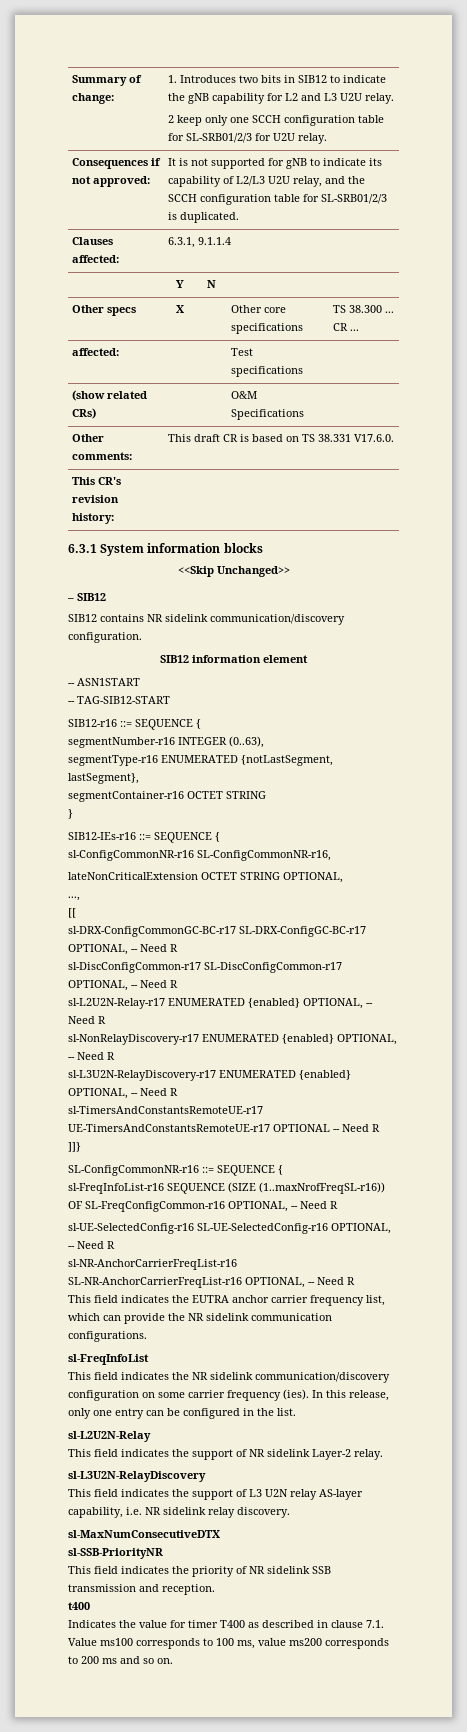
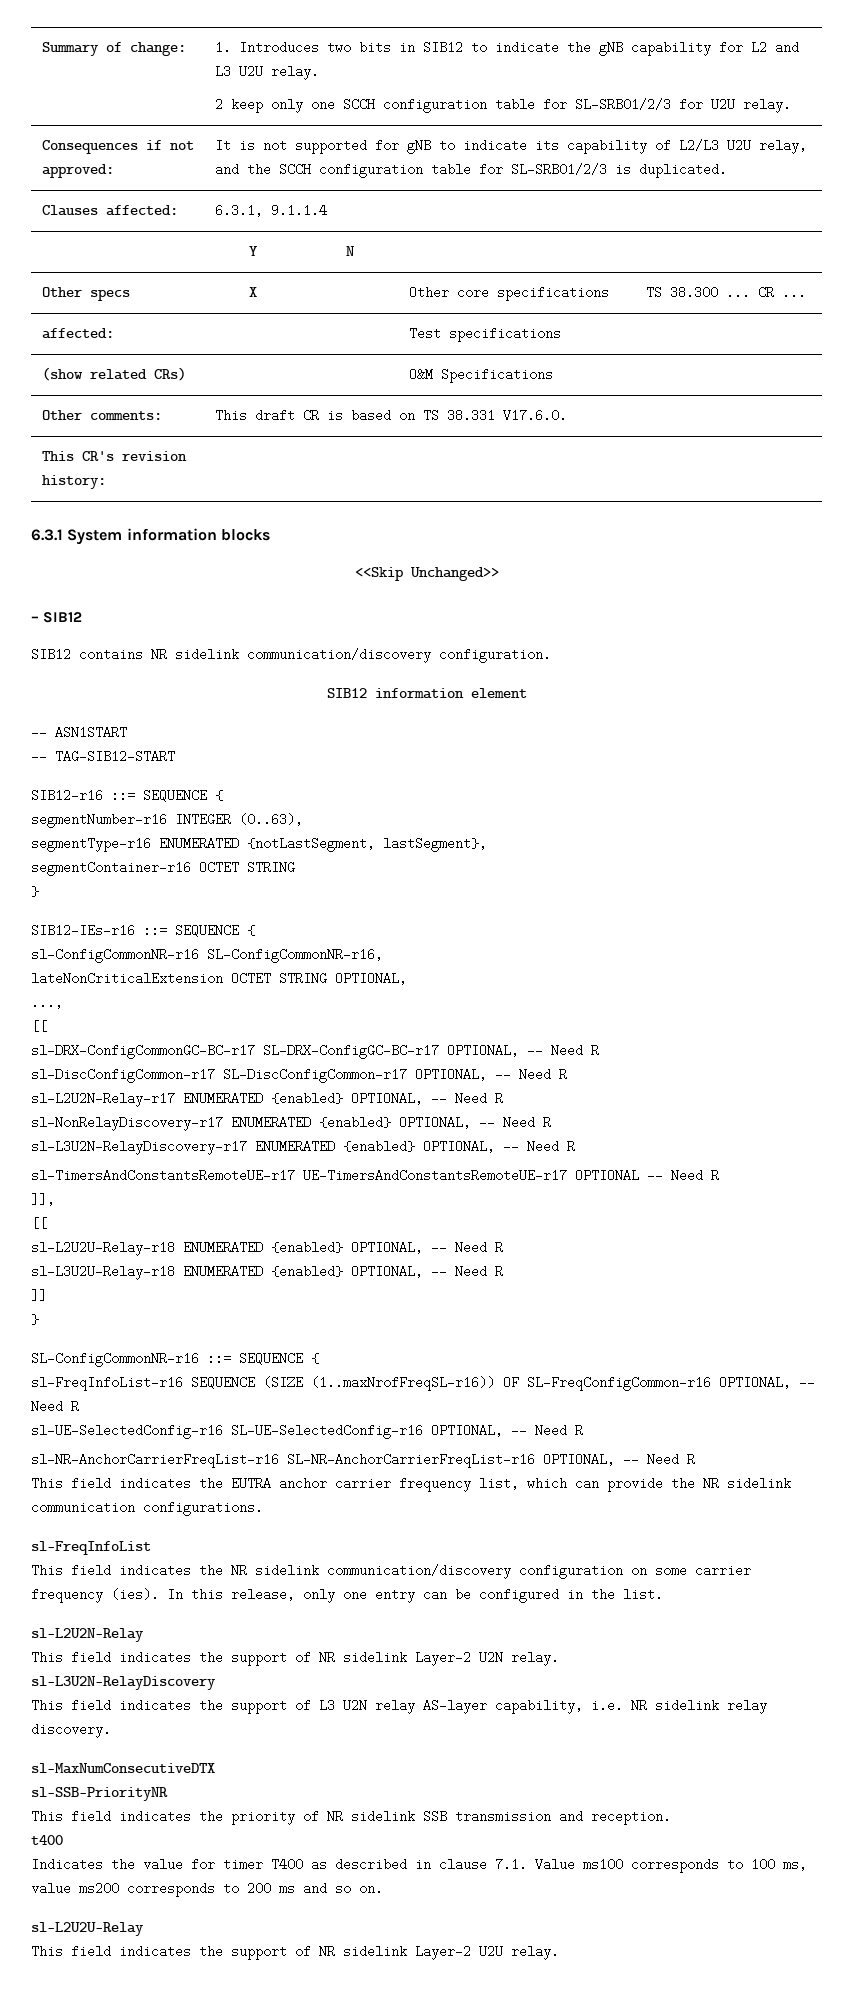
[68,1142,81,1152] ]]} -> [31,1193,55,1206] [31,1217,47,1230] [31,1241,503,1256] [31,1265,503,1280] [31,1289,47,1302] [31,1314,39,1325] ]], // [[ // sl-L2U2U-Relay-r18 ENUMERATED {enabled} OPTIONAL, -- Need R // sl-L3U2U-Relay-r18 ENUMERATED {enabled} OPTIONAL, -- Need R // ]] // }
(351, 1454) none -> [479,1651,503,1664] U2N
(173, 1661) none -> [31,1922,144,1936] [31,1945,559,1960] // sl-L2U2U-Relay // This field indicates the support of NR sidelink Layer-2 U2U relay.

